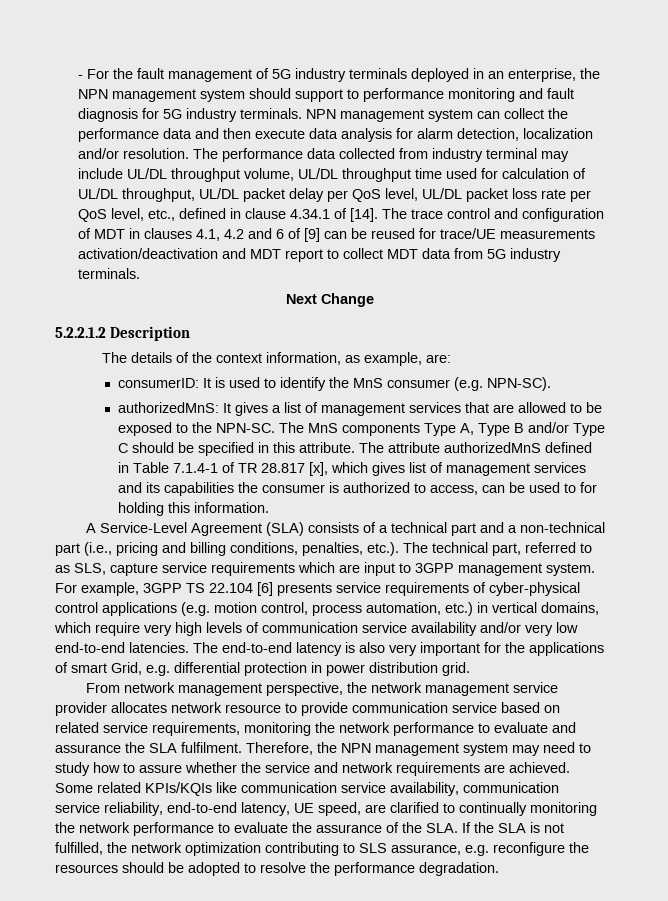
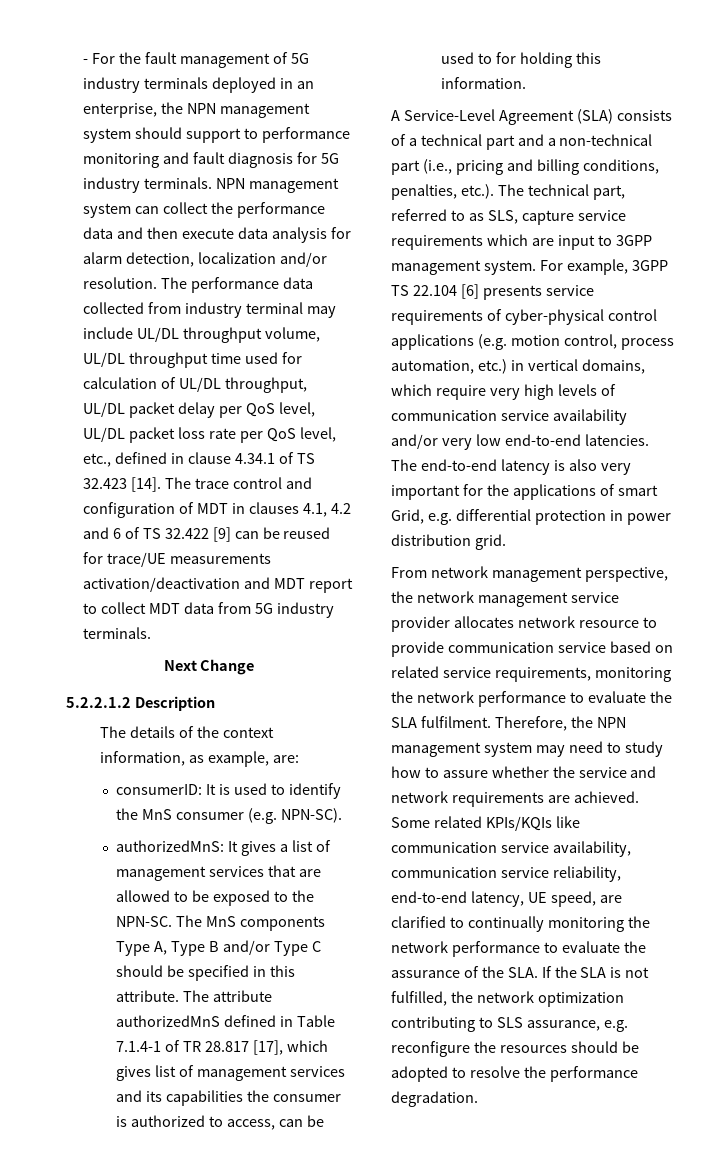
(348, 213) none -> [296,453,315,464] [83,478,128,489] TS 32.423
(302, 233) none -> [142,528,209,539] TS 32.422
[308,462,328,476] [x], -> [252,1040,283,1055] [17],
[552,722,576,733] [55,744,121,753] and assurance -> (646, 697) none

